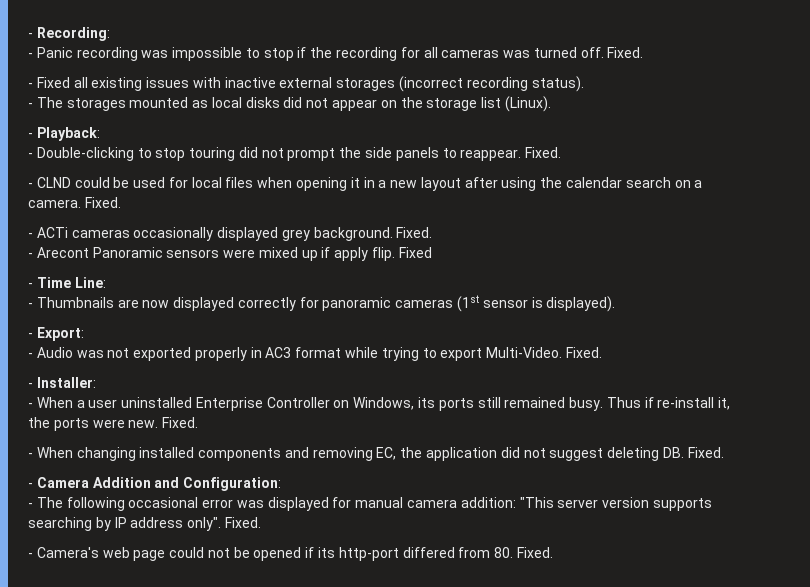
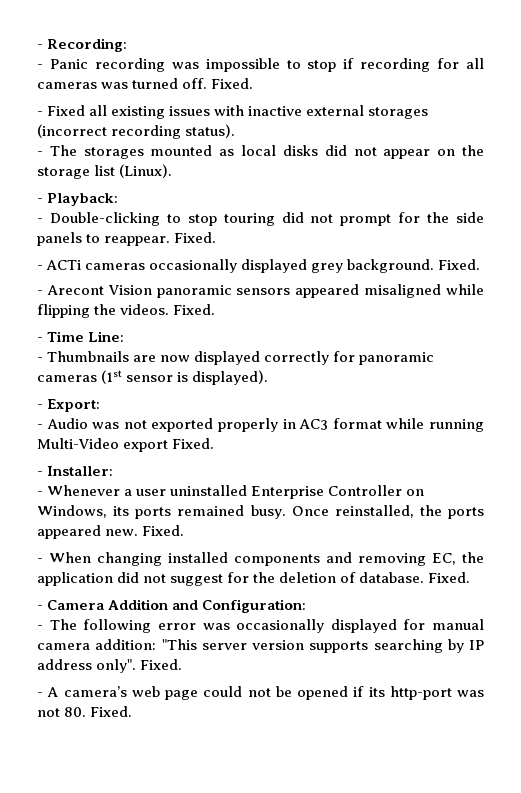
[310,47,333,58] the -> (355, 63) none
(336, 154) none -> [398,212,421,223] for
[28,177,703,191] [28,197,121,208] // - CLND could be used for local files when opening it in a new layout after using the calendar search on a camera. Fixed. -> (217, 237) none
[92,247,432,261] Panoramic sensors were mixed up if apply flip. Fixed -> [107,284,485,298] [37,304,216,318] Vision panoramic sensors appeared misaligned while flipping the videos. Fixed.
[381,347,563,361] trying to export Multi-Video. -> [429,419,485,432] [37,438,169,452] running Multi-Video export
[36,397,73,408] When -> [47,485,121,496] Whenever
[477,397,501,408] still -> (172, 513) none
[606,397,731,410] Thus if re-install it, -> [291,505,414,518] Once reinstalled,
[92,419,125,428] were -> [37,525,101,539] appeared
[607,447,684,461] deleting DB. -> [227,572,425,583] for the deletion of database.
[128,497,199,508] occasional -> (152, 626) none
(264, 504) none -> [236,619,325,633] occasionally
[36,547,99,558] Camera's -> [47,686,127,697] A camera’s
[402,547,491,558] differed from -> [457,690,484,697] [37,708,60,717] was not

